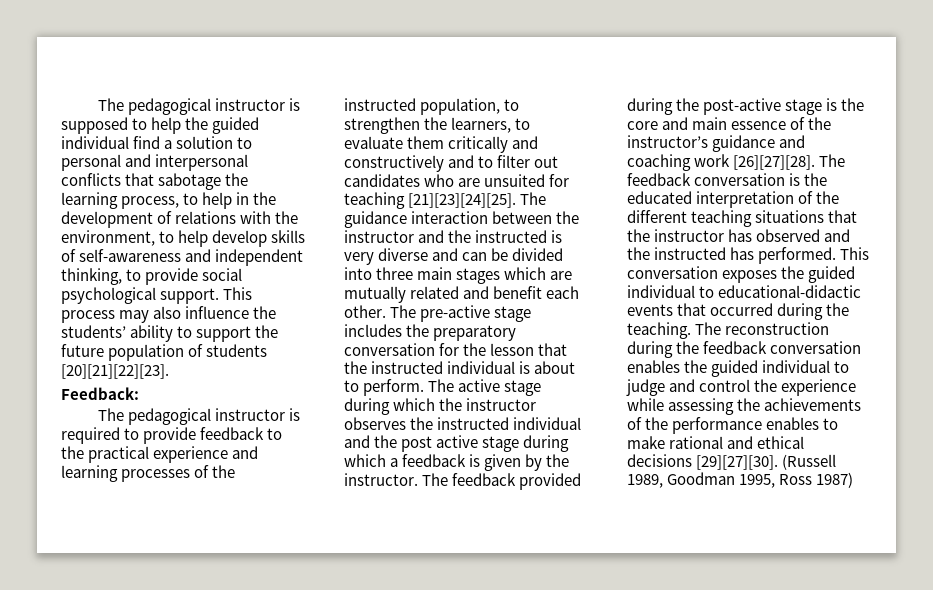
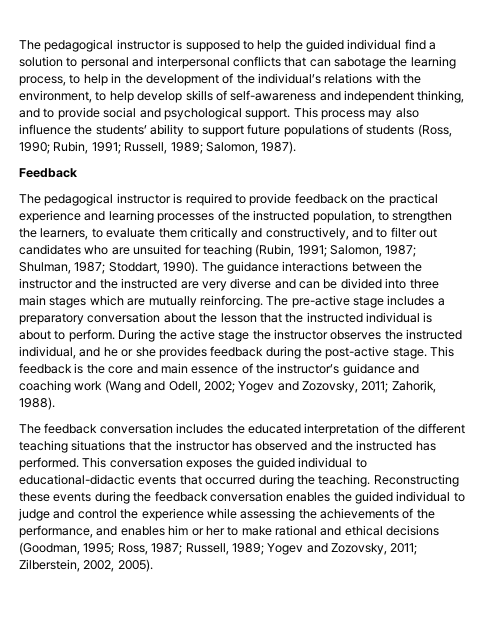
(155, 179) none -> [309,59,331,67] can
(173, 217) none -> [236,73,321,84] the individual’s
(122, 276) none -> [19,108,40,118] and
(243, 274) none -> [139,108,161,118] and
[255,325,279,338] [61,344,268,361] [61,364,169,379] [61,387,139,400] the future population of students [20][21][22][23]. // Feedback: -> [247,124,452,137] [19,141,297,154] [19,168,77,178] future populations of students (Ross, 1990; Rubin, 1991; Russell, 1989; Salomon, 1987). // Feedback
[267,428,283,440] to -> [350,196,364,204] on
[344,155,444,172] constructively -> [265,227,349,240] constructively,
[408,193,517,208] [21][23][24][25]. -> [255,244,417,257] [19,261,199,274] (Rubin, 1991; Salomon, 1987; Shulman, 1987; Stoddart, 1990).
[411,211,489,224] interaction -> [282,261,349,272] interactions
[551,230,563,243] is -> [180,281,199,289] are
[410,286,580,299] [344,305,386,318] related and benefit each other. -> [199,295,263,308] reinforcing.
[406,324,430,337] the -> [437,298,445,306] a
[439,343,460,356] for -> [163,313,196,323] about
[428,379,542,396] [344,398,436,415] The active stage during which -> [118,329,250,342] During the active stage
[513,417,582,430] [344,435,570,452] [344,454,570,471] [344,473,582,490] [627,98,823,115] individual and the post active stage during which a feedback is given by the instructor. The feedback provided during the post-active stage -> [19,346,455,359] [19,363,72,374] individual, and he or she provides feedback during the post-active stage. This feedback
[733,155,816,170] [26][27][28]. -> [104,380,436,393] [19,397,55,410] (Wang and Odell, 2002; Yogev and Zozovsky, 2011; Zahorik, 1988). //
[789,173,801,186] is -> [176,423,224,434] includes
[695,322,830,335] The reconstruction -> [373,474,459,487] [19,492,92,502] Reconstructing these events
[672,417,820,434] performance enables -> [19,525,225,538] performance, and enables him or her
[696,454,837,470] [627,472,854,488] [29][27][30]. (Russell 1989, Goodman 1995, Ross 1987) -> [19,542,418,555] [19,559,153,572] (Goodman, 1995; Ross, 1987; Russell, 1989; Yogev and Zozovsky, 2011; Zilberstein, 2002, 2005).

